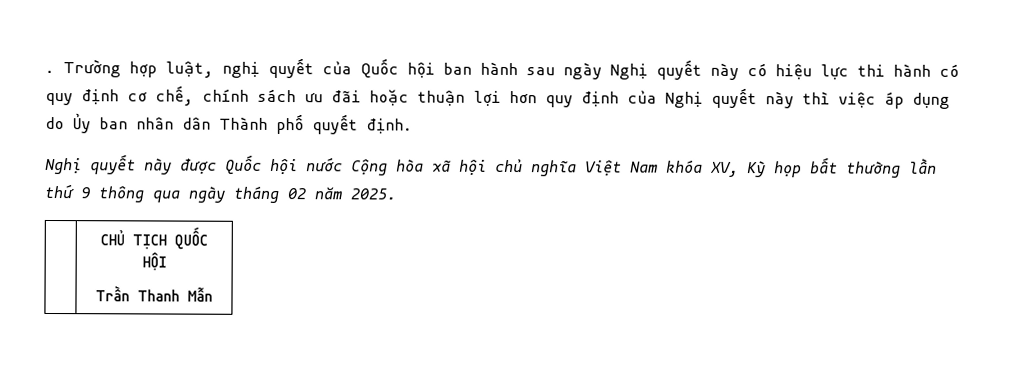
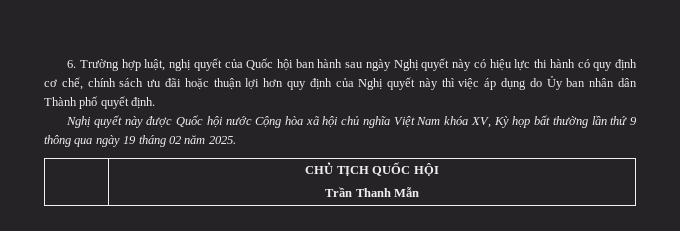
[45,69,55,74] . -> [67,60,77,68] 6.
(225, 194) none -> [123,136,137,144] 19

